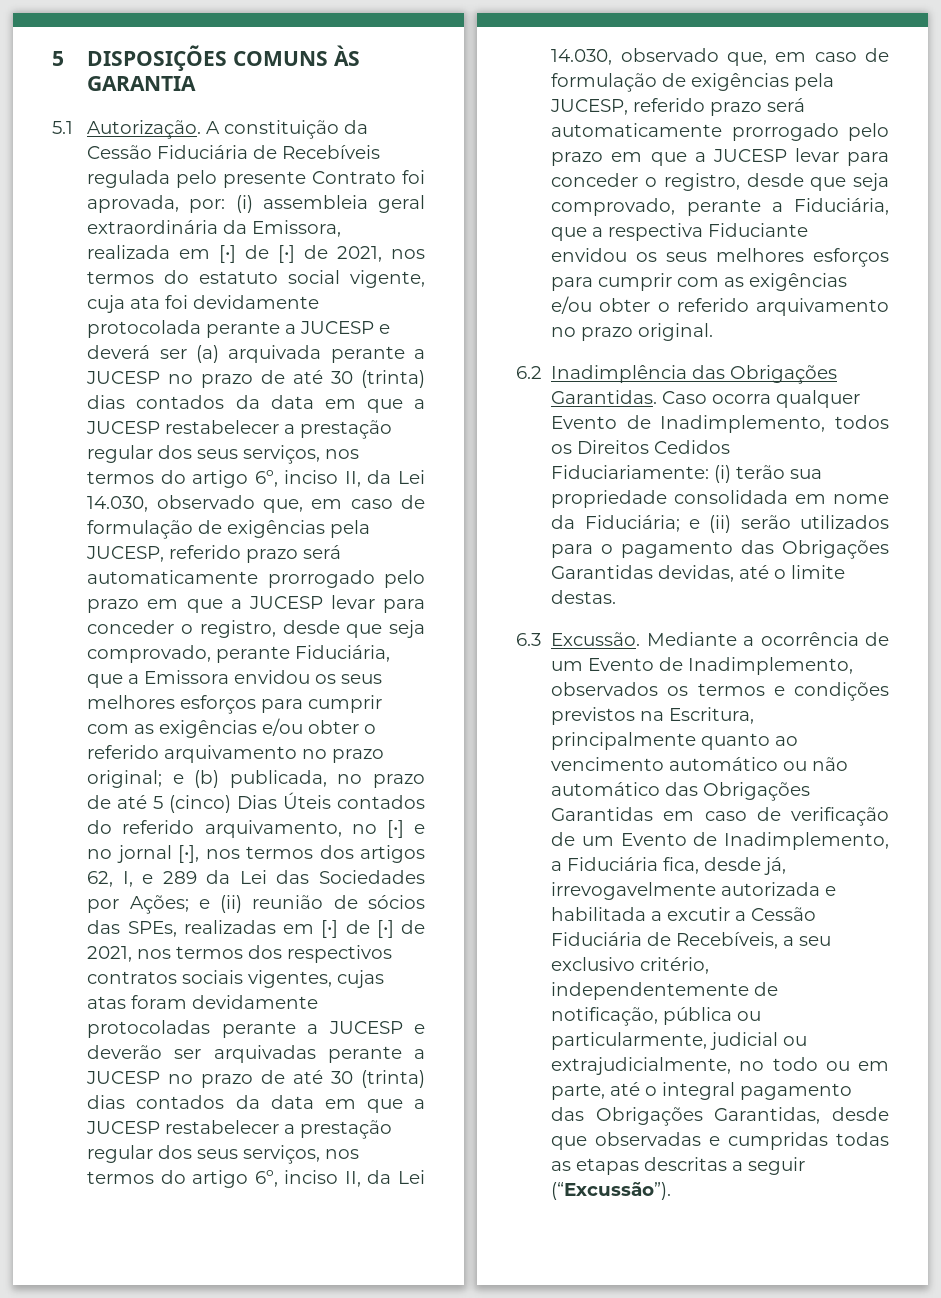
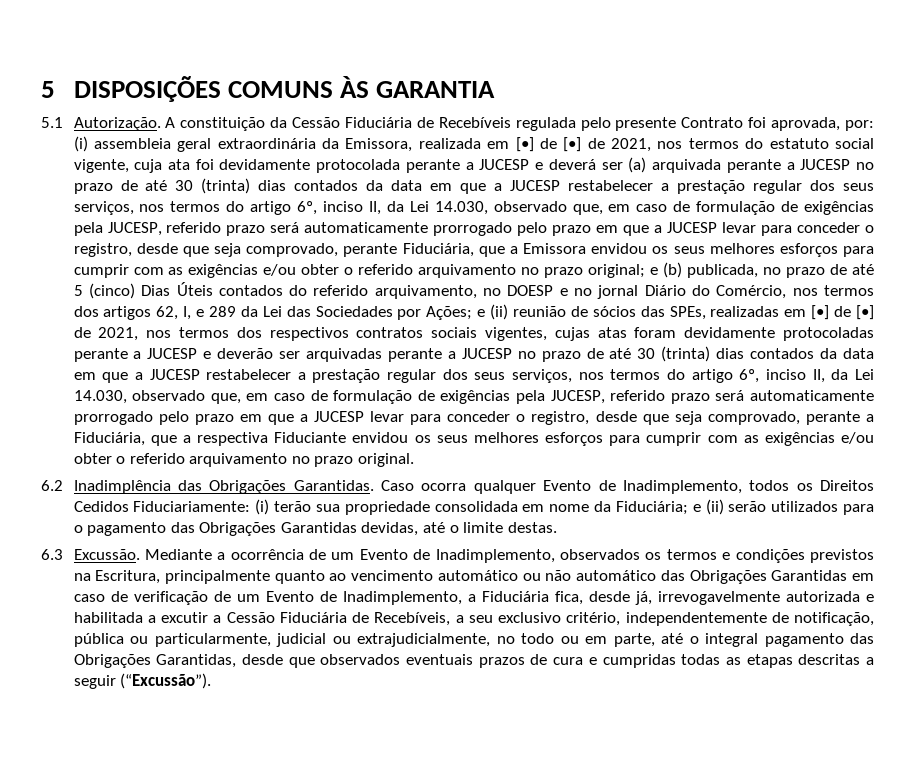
[386,820,404,838] [•] -> [507,285,554,296] DOESP
[178,845,200,863] [•], -> [644,285,787,299] Diário do Comércio,
[595,1132,702,1146] observadas -> [320,654,584,668] observados eventuais prazos de cura

